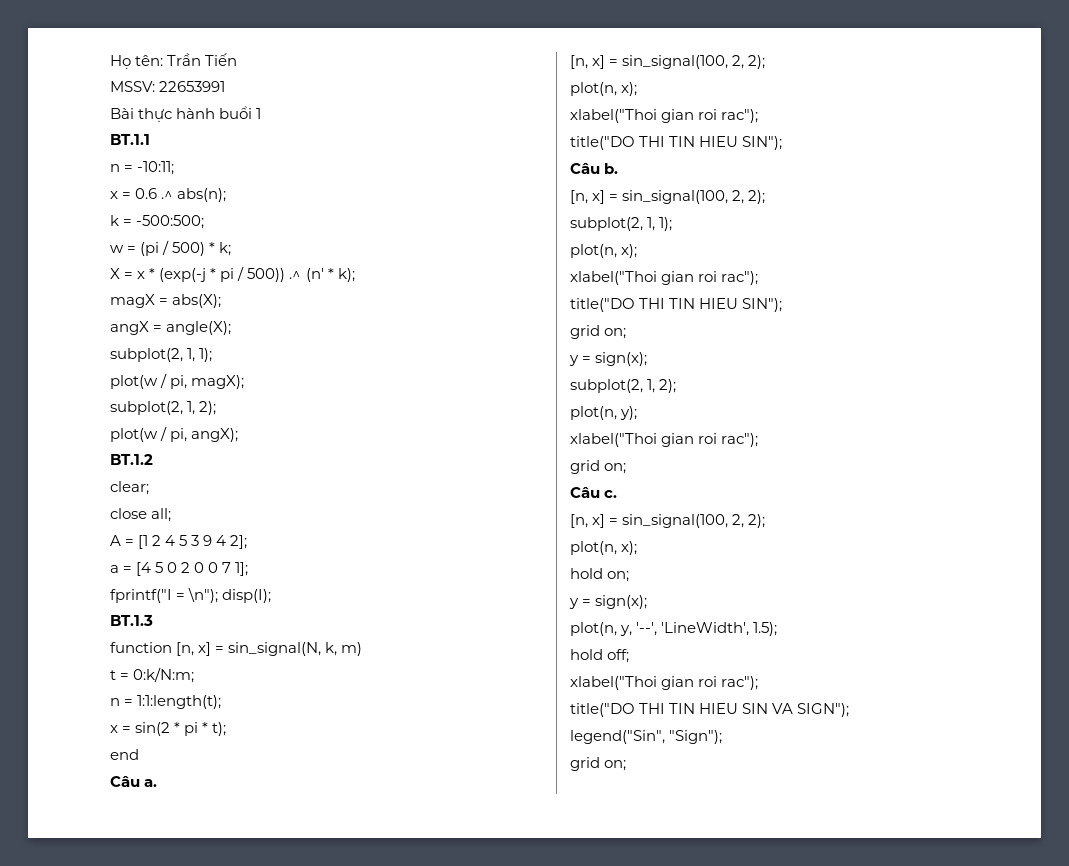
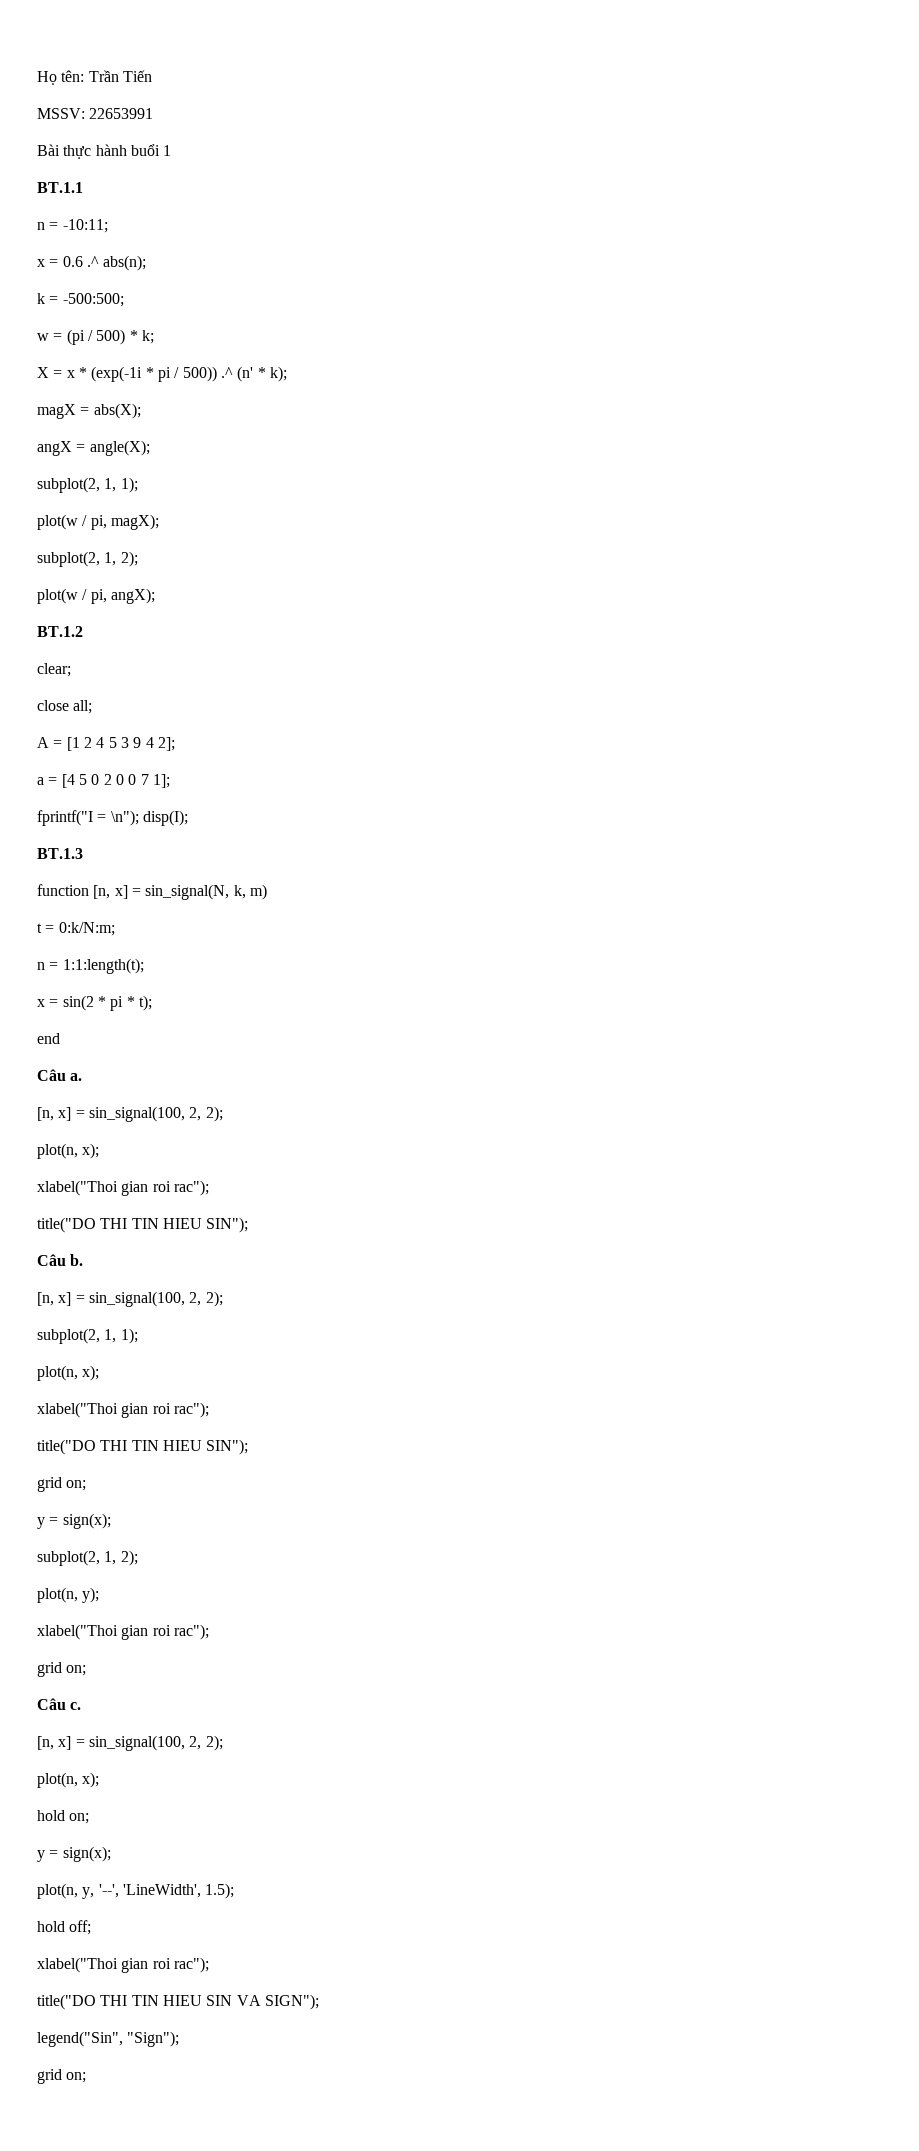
[159,268,207,282] (exp(-j -> [91,366,143,382] (exp(-1i

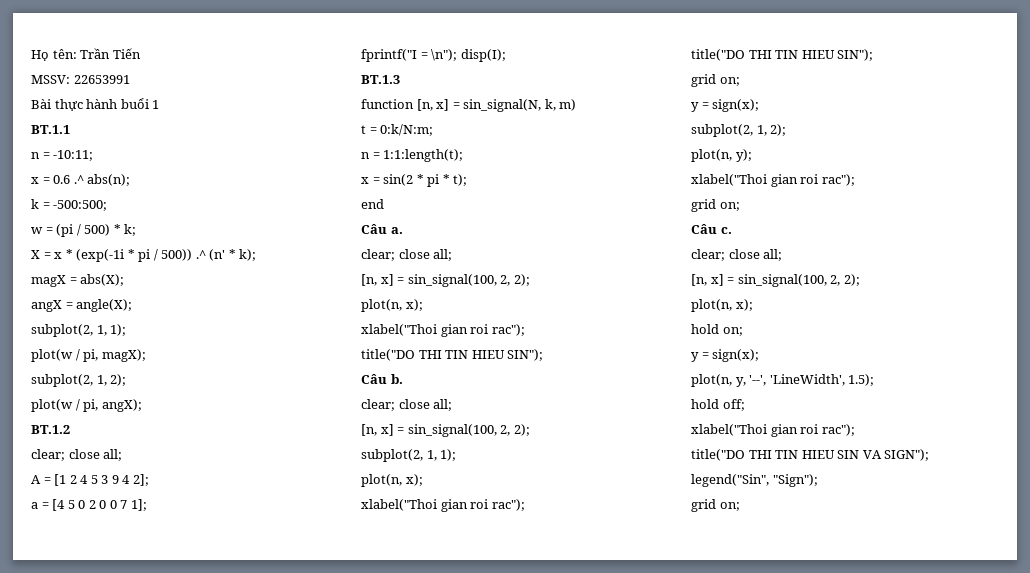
(71, 670) // -> (65, 455) none
(83, 1077) none -> [361,249,453,261] // clear; close all;
(84, 1260) none -> [361,399,453,411] // clear; close all;
(82, 1706) none -> [691,249,783,261] // clear; close all;

